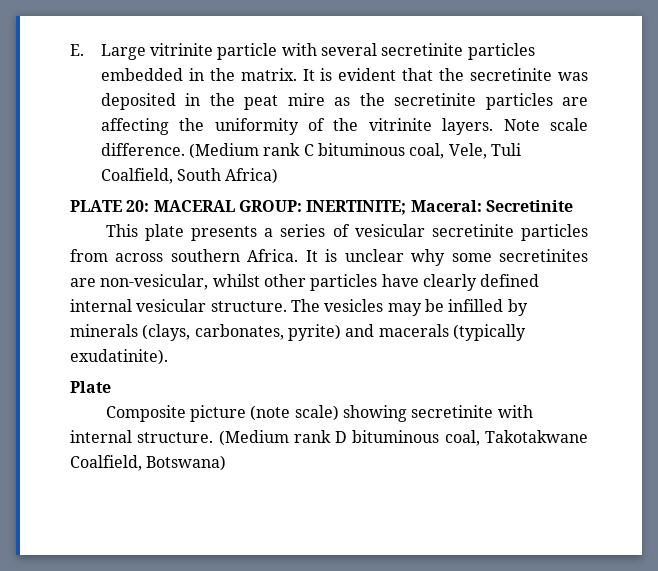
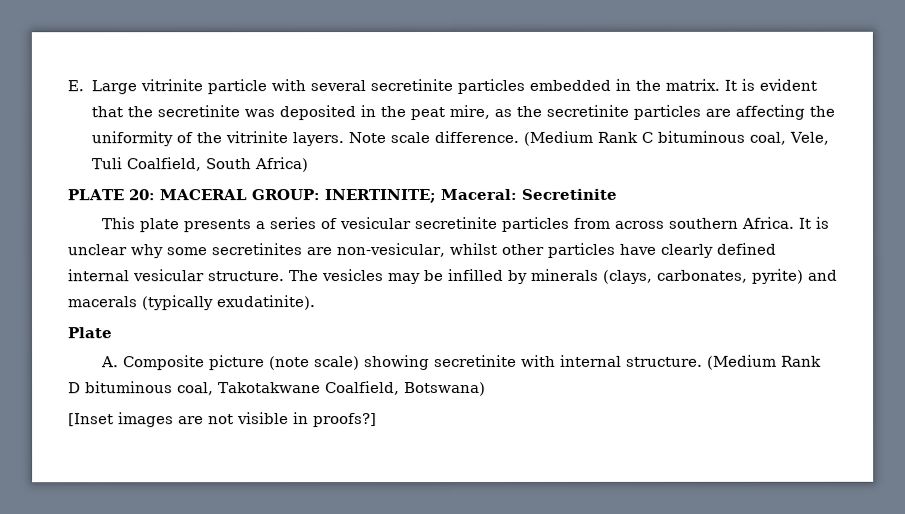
[287,93,325,106] mire -> [448,104,490,120] mire,
[263,143,301,156] rank -> [596,131,638,143] Rank
(111, 387) none -> [101,356,120,368] A.
[293,430,331,443] rank -> [781,355,823,367] Rank
(227, 463) none -> [68,412,377,428] // [Inset images are not visible in proofs?]

